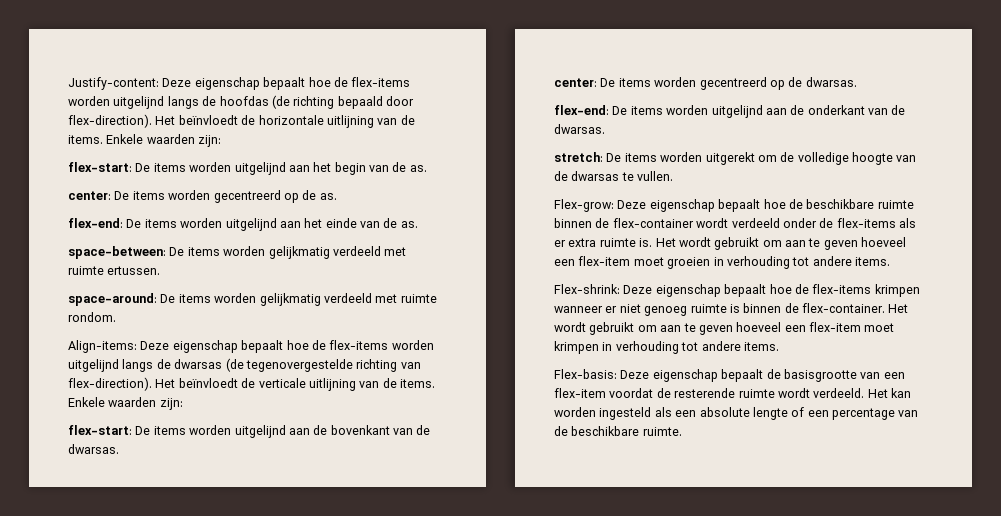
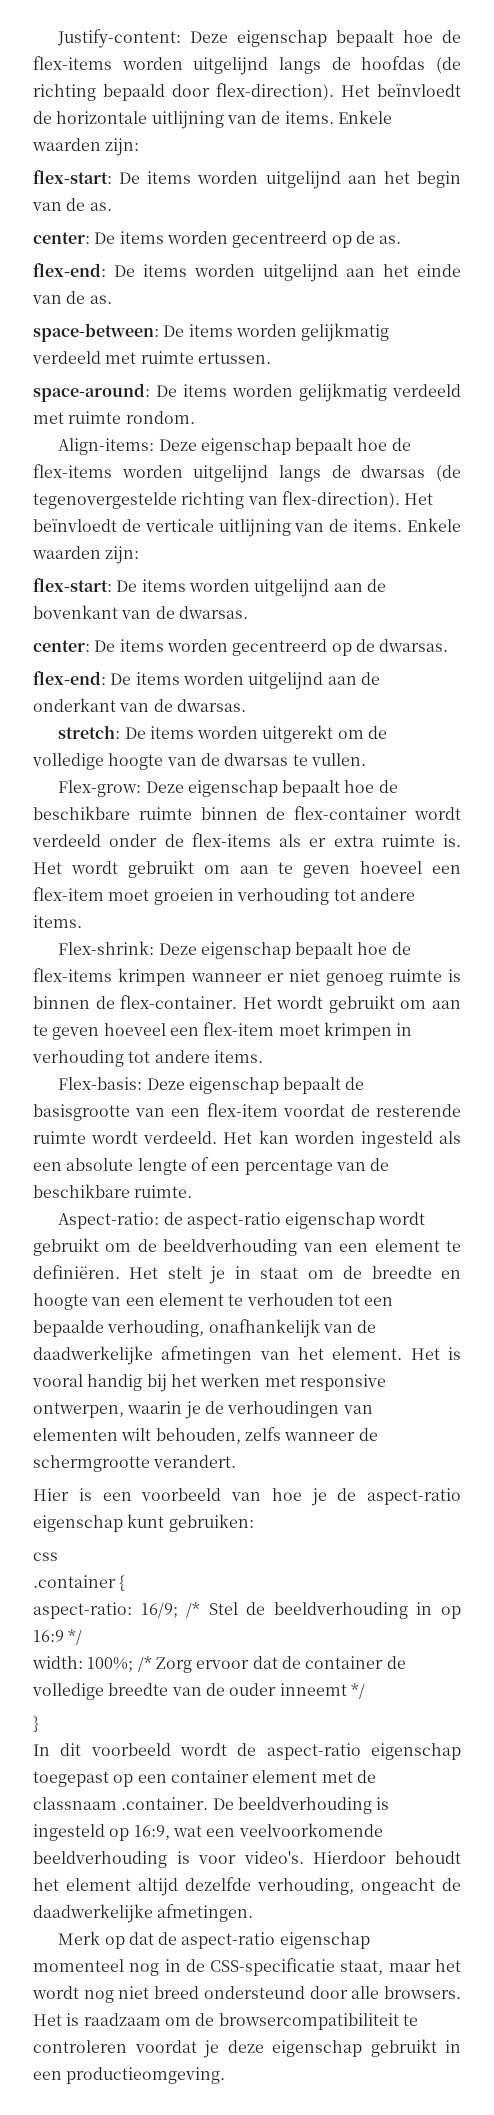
(682, 431) none -> [58,1212,426,1229] [33,1238,462,1256] [33,1265,462,1284] [33,1293,394,1310] [33,1319,377,1338] [33,1346,461,1365] [32,1373,386,1392] [33,1401,373,1419] [33,1427,378,1444] [33,1455,237,1472] [33,1488,461,1506] [33,1514,254,1532] [33,1552,58,1561] [33,1575,126,1591] [33,1602,461,1619] [33,1629,83,1645] [32,1656,406,1673] [32,1683,365,1700] [33,1716,39,1732] [33,1743,462,1760] [33,1770,376,1787] [33,1797,390,1814] [33,1823,383,1841] [33,1851,461,1868] [33,1877,461,1896] [33,1904,254,1923] [58,1931,370,1949] [33,1958,461,1976] [32,1986,462,2003] [33,2013,418,2030] [33,2039,461,2058] [33,2067,226,2084] // Aspect-ratio: de aspect-ratio eigenschap wordt gebruikt om de beeldverhouding van een element te definiëren. Het stelt je in staat om de breedte en hoogte van een element te verhouden tot een bepaalde verhouding, onafhankelijk van de daadwerkelijke afmetingen van het element. Het is vooral handig bij het werken met responsive ontwerpen, waarin je de verhoudingen van elementen wilt behouden, zelfs wanneer de schermgrootte verandert. // Hier is een voorbeeld van hoe je de aspect-ratio eigenschap kunt gebruiken: // css // .container { // aspect-ratio: 16/9; /* Stel de beeldverhouding in op 16:9 */ // width: 100%; /* Zorg ervoor dat de container de volledige breedte van de ouder inneemt */ // } // In dit voorbeeld wordt de aspect-ratio eigenschap toegepast op een container element met de classnaam .container. De beeldverhouding is ingesteld op 16:9, wat een veelvoorkomende beeldverhouding is voor video's. Hierdoor behoudt het element altijd dezelfde verhouding, ongeacht de daadwerkelijke afmetingen. // Merk op dat de aspect-ratio eigenschap momenteel nog in de CSS-specificatie staat, maar het wordt nog niet breed ondersteund door alle browsers. Het is raadzaam om de browsercompatibiliteit te controleren voordat je deze eigenschap gebruikt in een productieomgeving.

